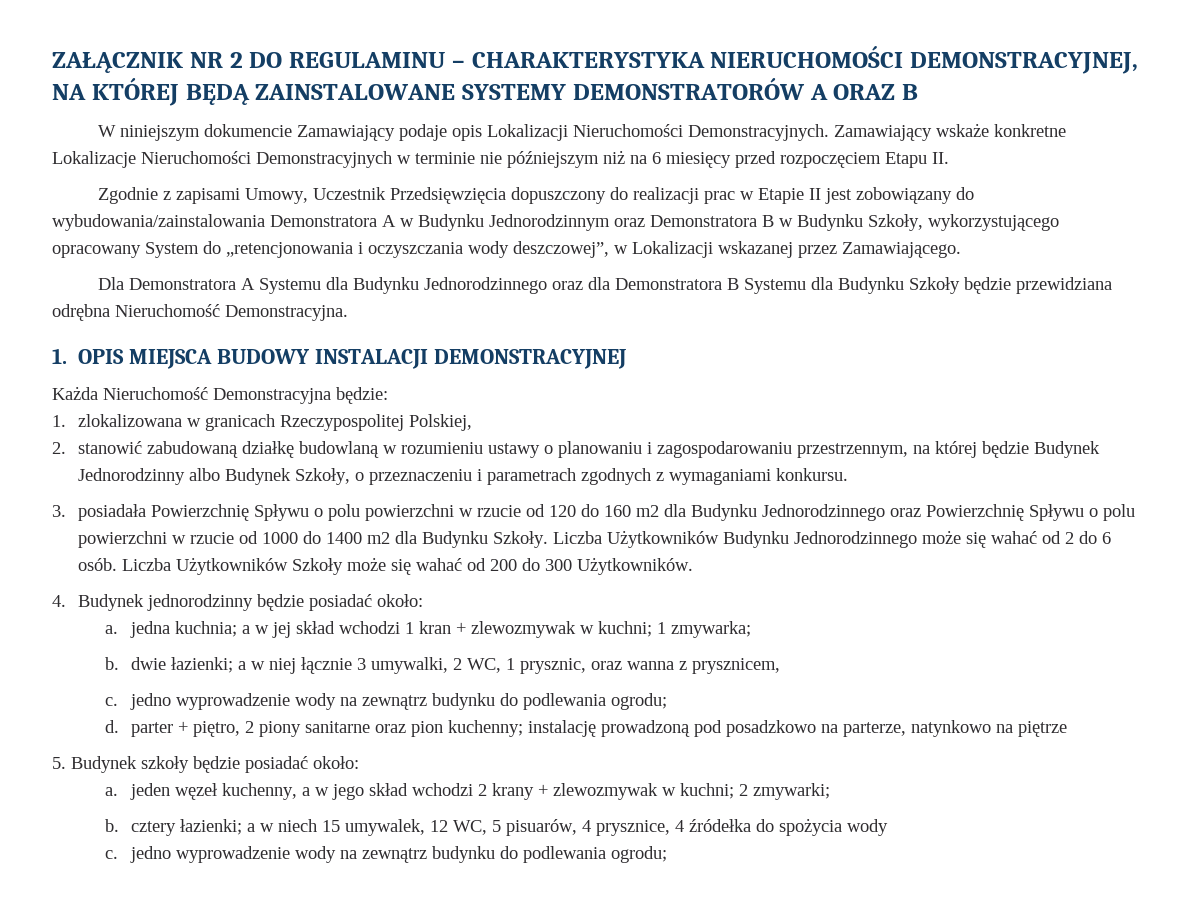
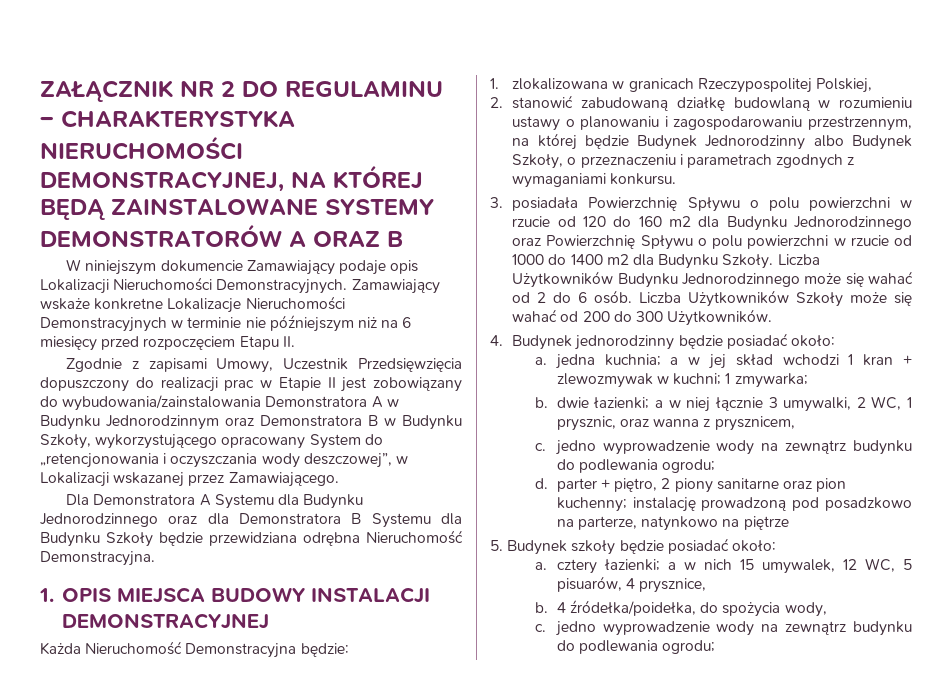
[130,783,831,800] [104,819,119,832] jeden węzeł kuchenny, a w jego skład wchodzi 2 krany + zlewozmywak w kuchni; 2 zmywarki; // b. -> (547, 566) none
[278,819,318,832] niech -> [703,559,732,570] nich
[675,819,752,832] 4 źródełka -> [534,600,696,616] // b. 4 źródełka/poidełka,
[847,819,889,836] wody -> [784,602,827,617] wody,

